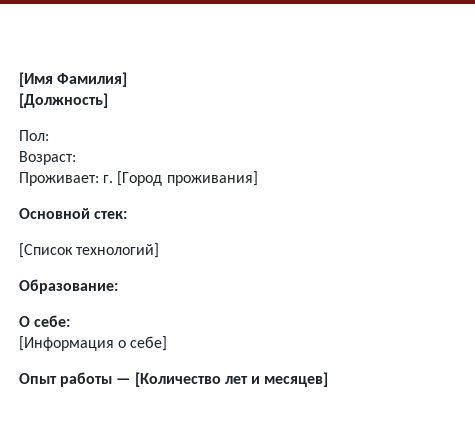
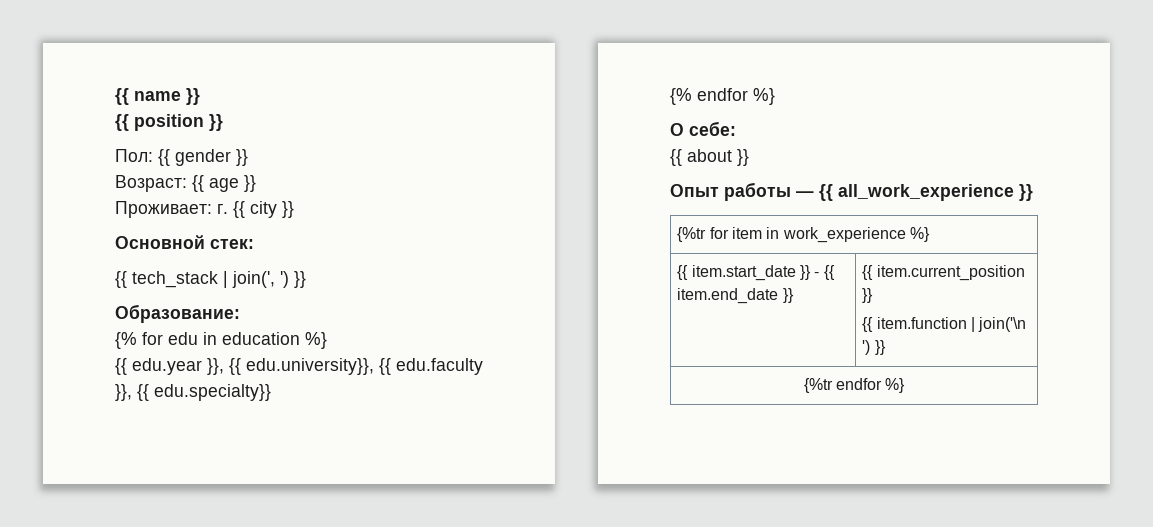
[19,72,128,87] [19,93,108,108] [19,130,49,141] [19,151,76,165] [Имя Фамилия] // [Должность] // Пол: // Возраст: -> [115,88,200,105] [115,114,223,131] [115,149,248,166] [115,175,256,192] {{ name }} // {{ position }} // Пол: {{ gender }} // Возраст: {{ age }}
[117,171,258,186] [Город проживания] -> [233,201,294,218] {{ city }}
[19,243,160,258] [19,279,118,294] [Список технологий] // Образование: -> [115,271,306,288] [115,304,240,323] [115,332,327,349] [115,358,483,375] [115,384,271,401] [670,88,775,105] {{ tech_stack | join(', ') }} // Образование: // {% for edu in education %} // {{ edu.year }}, {{ edu.university}}, {{ edu.faculty }}, {{ edu.specialty}} // {% endfor %}
[19,336,168,351] [Информация о себе] -> [670,149,749,166] {{ about }}
[134,372,329,387] [Количество лет и месяцев] -> [819,184,1033,201] [677,227,930,243] [677,265,835,281] [677,288,794,304] [862,265,1025,281] [862,288,874,303] [862,317,1027,332] [862,340,886,355] [803,378,906,393] {{ all_work_experience }} // {%tr for item in work_experience %} // {{ item.start_date }} - {{ item.end_date }} | {{ item.current_position }} // {{ item.function | join('\n ') }} // {%tr endfor %}

